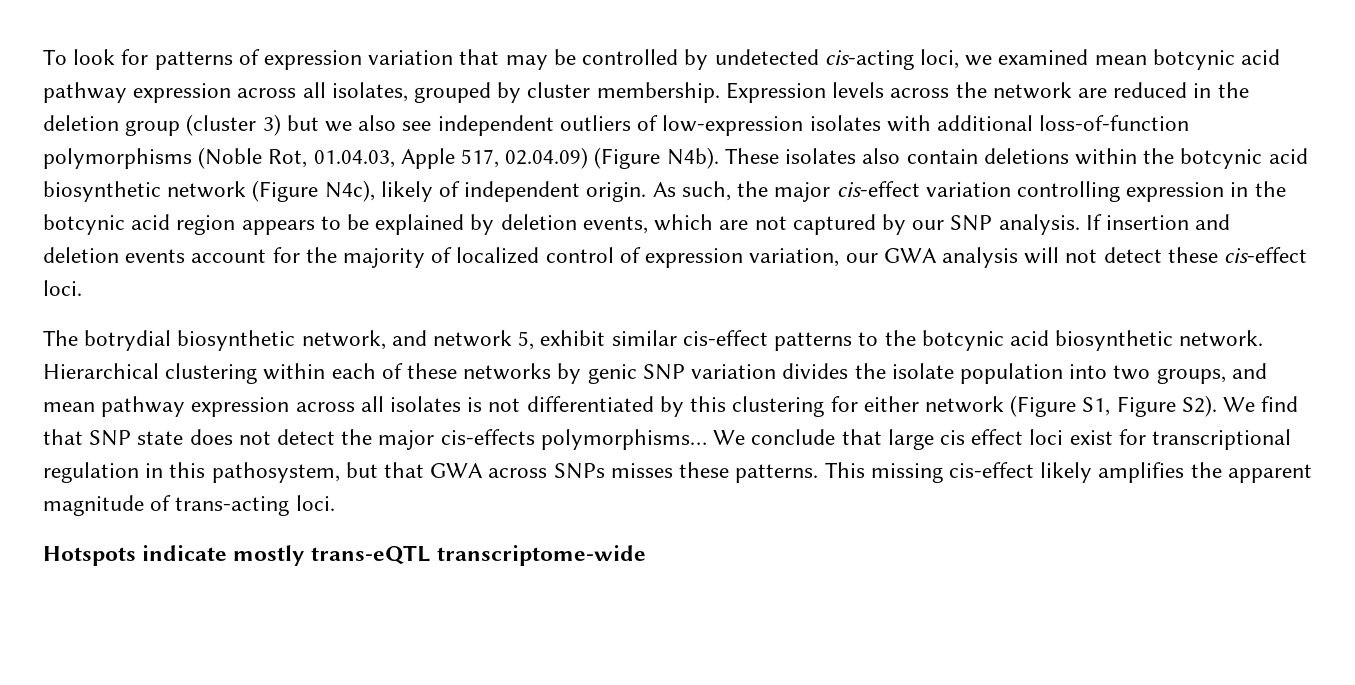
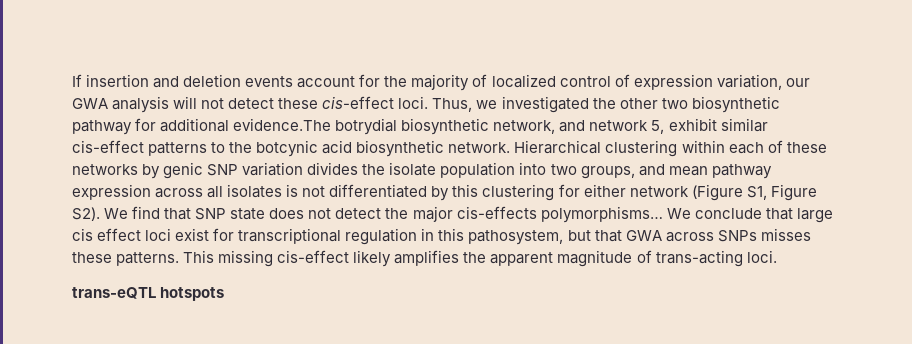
[43,49,1280,70] [43,82,1249,103] [43,114,1190,136] [43,147,1308,169] [43,180,1286,202] [43,214,1080,235] To look for patterns of expression variation that may be controlled by undetected cis-acting loci, we examined mean botcynic acid pathway expression across all isolates, grouped by cluster membership. Expression levels across the network are reduced in the deletion group (cluster 3) but we also see independent outliers of low-expression isolates with additional loss-of-function polymorphisms (Noble Rot, 01.04.03, Apple 517, 02.04.09) (Figure N4b). These isolates also contain deletions within the botcynic acid biosynthetic network (Figure N4c), likely of independent origin. As such, the major cis-effect variation controlling expression in the botcynic acid region appears to be explained by deletion events, which are not captured by our SNP analysis. -> (72, 80) none
[43,330,78,346] // The -> [432,96,780,113] [72,118,332,135] Thus, we investigated the other two biosynthetic pathway for additional evidence.The
[43,545,646,566] Hotspots indicate mostly trans-eQTL transcriptome-wide -> [72,287,225,301] trans-eQTL hotspots

